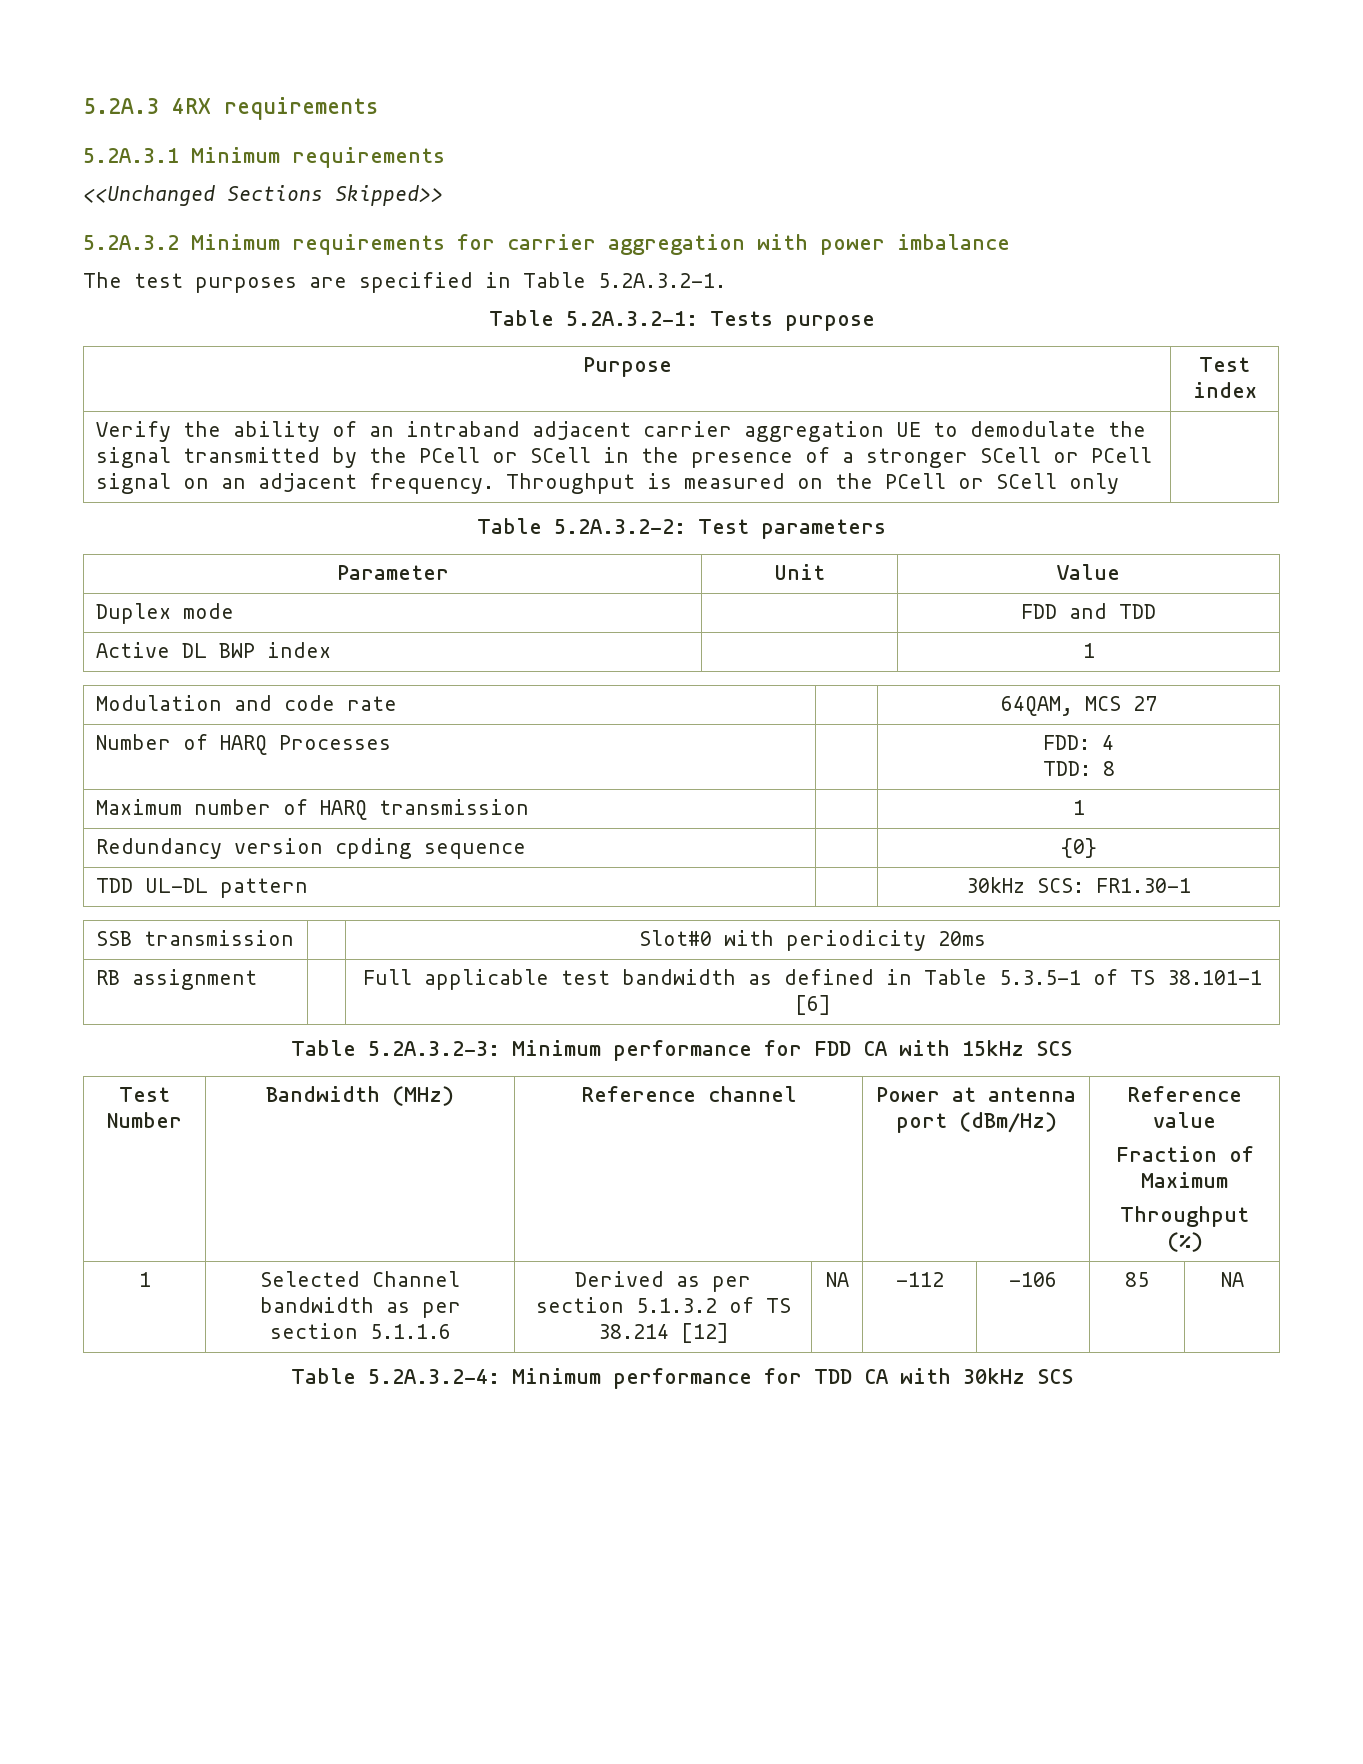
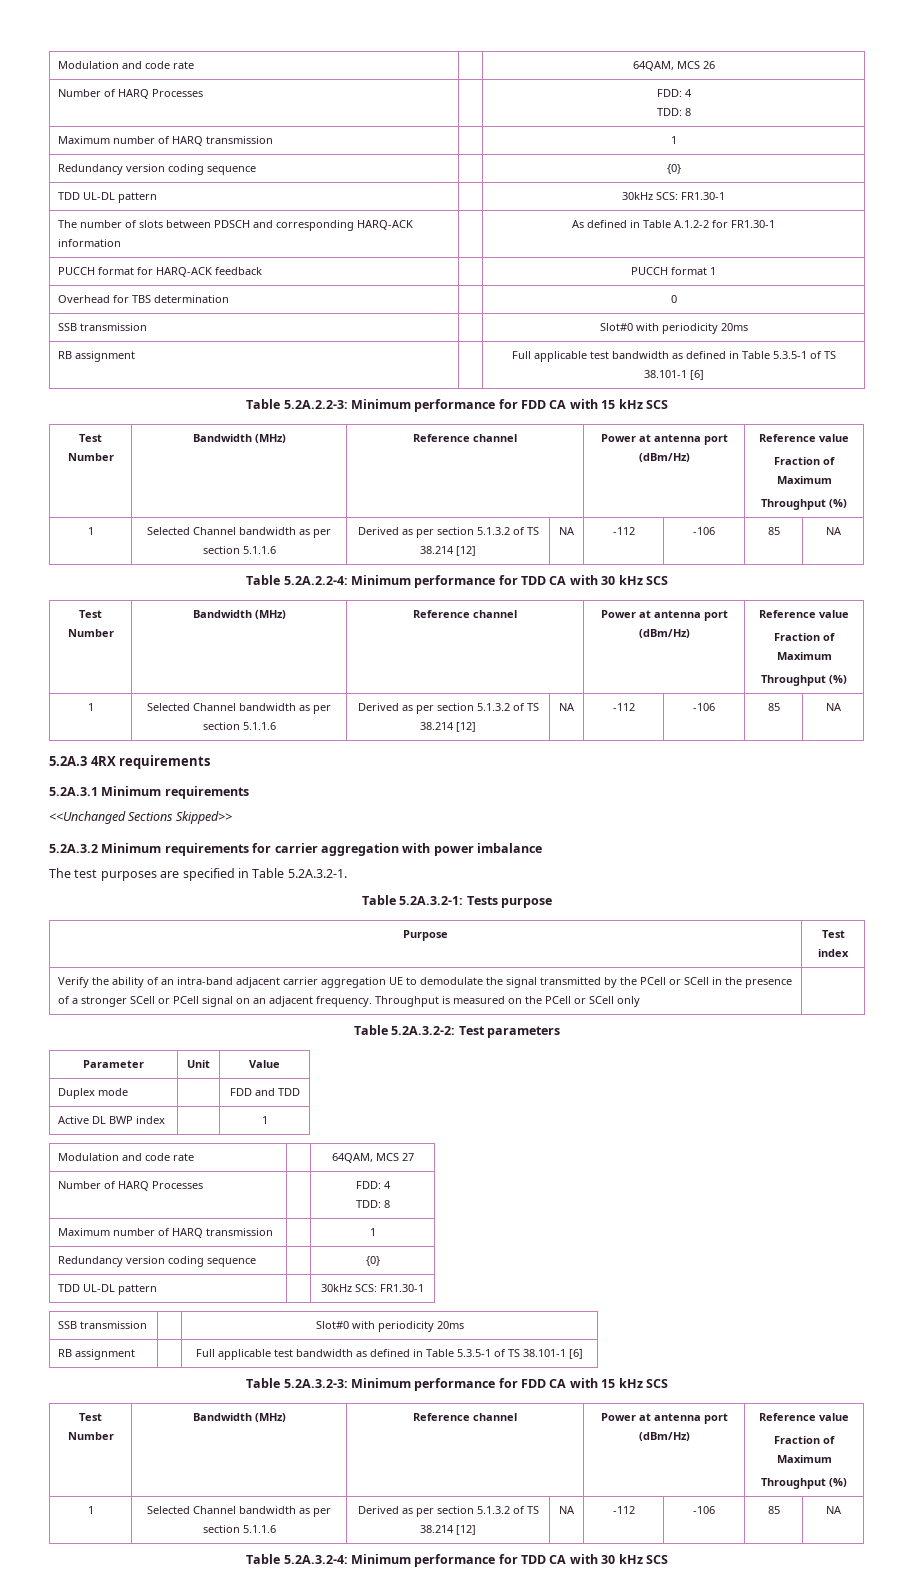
(83, 106) none -> [57,61,194,69] [632,61,715,71] [57,89,203,99] [656,89,692,97] [656,108,691,116] [57,136,273,146] [670,136,677,144] [57,164,256,175] [666,164,681,174] [57,192,157,203] [622,192,725,200] [57,220,413,231] [57,239,121,247] [572,220,775,228] [57,267,262,277] [631,267,716,275] [57,295,229,303] [670,295,677,303] [57,323,147,331] [599,323,748,334] [57,351,135,362] [511,351,836,362] [643,370,704,380] [246,399,668,412] [79,434,102,442] [67,453,114,461] [192,434,286,443] [413,434,517,442] [600,434,728,445] [638,453,690,462] [759,434,849,442] [774,457,835,465] [776,476,832,484] [761,499,847,510] [87,527,94,535] [147,527,331,538] [202,546,276,554] [357,527,539,538] [420,546,476,556] [559,527,575,535] [612,527,635,535] [693,527,715,535] [767,527,780,535] [825,527,842,535] [246,575,668,588] [79,610,102,618] [67,629,114,637] [192,610,286,619] [413,610,517,618] [600,610,728,621] [638,629,690,638] [759,610,849,618] [774,633,835,641] [776,652,832,660] [761,675,847,686] [87,703,94,711] [147,703,331,714] [202,722,276,730] [357,703,539,714] [420,722,476,732] [559,703,575,711] [612,703,635,711] [693,703,715,711] [767,703,780,711] [825,703,842,711] Modulation and code rate | | 64QAM, MCS 26 // Number of HARQ Processes | | FDD: 4 // TDD: 8 // Maximum number of HARQ transmission | | 1 // Redundancy version coding sequence | | {0} // TDD UL-DL pattern | | 30kHz SCS: FR1.30-1 // The number of slots between PDSCH and corresponding HARQ-ACK information | | As defined in Table A.1.2-2 for FR1.30-1 // PUCCH format for HARQ-ACK feedback | | PUCCH format 1 // Overhead for TBS determination | | 0 // SSB transmission | | Slot#0 with periodicity 20ms // RB assignment | | Full applicable test bandwidth as defined in Table 5.3.5-1 of TS 38.101-1 [6] // Table 5.2A.2.2-3: Minimum performance for FDD CA with 15 kHz SCS // Test Number | Bandwidth (MHz) | Reference channel | Power at antenna port (dBm/Hz) | Reference value // Fraction of Maximum // Throughput (%) // 1 | Selected Channel bandwidth as per section 5.1.1.6 | Derived as per section 5.1.3.2 of TS 38.214 [12] | NA | -112 | -106 | 85 | NA // Table 5.2A.2.2-4: Minimum performance for TDD CA with 30 kHz SCS // Test Number | Bandwidth (MHz) | Reference channel | Power at antenna port (dBm/Hz) | Reference value // Fraction of Maximum // Throughput (%) // 1 | Selected Channel bandwidth as per section 5.1.1.6 | Derived as per section 5.1.3.2 of TS 38.214 [12] | NA | -112 | -106 | 85 | NA //
[406,421,521,437] intraband -> [176,977,233,985] intra-band
[335,838,413,859] cpding -> [167,1256,204,1267] coding
[962,1040,1024,1056] 15kHz -> [601,1378,643,1388] 15 kHz
[962,1368,1025,1384] 30kHz -> [601,1554,643,1564] 30 kHz

